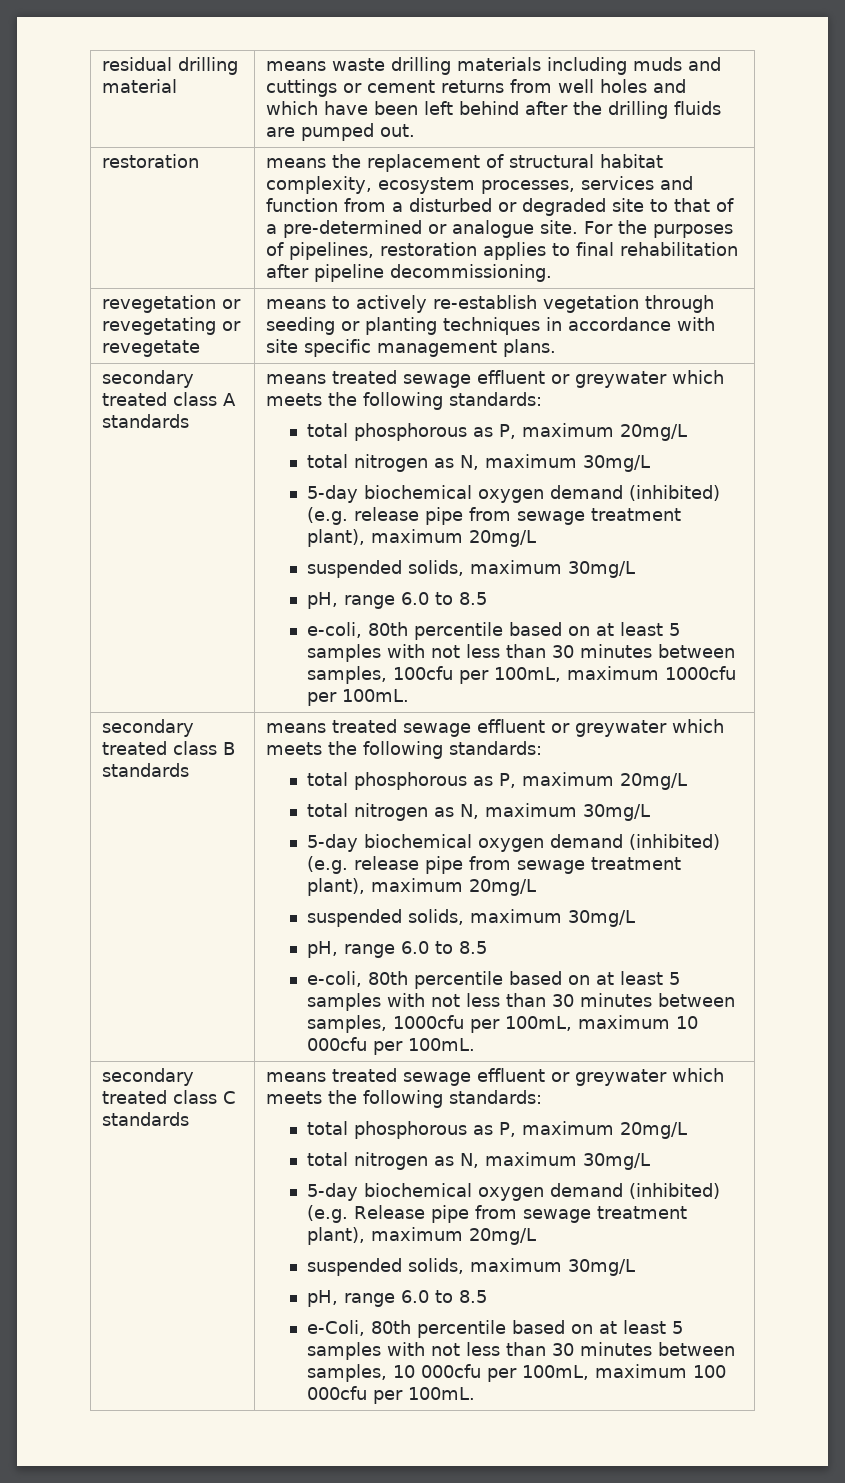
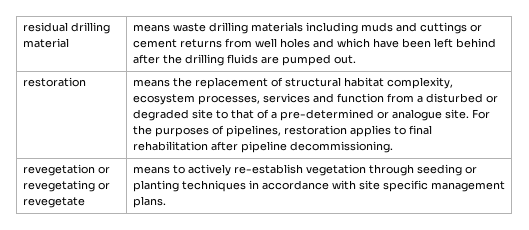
[101,370,194,388] [101,392,236,406] [101,414,189,428] [265,370,724,388] [265,392,542,410] [306,423,687,441] [306,454,650,472] [306,485,720,503] [306,507,681,525] [306,529,536,547] [306,560,635,578] [306,592,487,609] [306,622,680,640] [306,644,735,662] [306,666,736,684] [306,689,409,706] [101,719,194,737] [101,741,235,755] [101,763,189,777] [265,719,724,737] [265,741,542,759] [306,772,687,790] [306,803,650,821] [306,834,720,852] [306,856,681,874] [306,878,536,896] [306,909,635,927] [306,941,487,958] [306,971,680,989] [306,993,735,1011] [306,1015,698,1033] [306,1037,475,1055] [101,1068,194,1086] [101,1090,236,1104] [101,1112,189,1126] [265,1068,724,1086] [265,1090,542,1108] [306,1121,687,1139] [306,1152,650,1170] [306,1183,720,1201] [306,1205,687,1223] [306,1227,536,1245] [306,1258,635,1276] [306,1290,487,1307] [306,1320,683,1338] [306,1342,735,1360] [306,1364,726,1382] [306,1386,475,1404] // secondary treated class A standards | means treated sewage effluent or greywater which meets the following standards: // total phosphorous as P, maximum 20mg/L // total nitrogen as N, maximum 30mg/L // 5-day biochemical oxygen demand (inhibited) (e.g. release pipe from sewage treatment plant), maximum 20mg/L // suspended solids, maximum 30mg/L // pH, range 6.0 to 8.5 // e-coli, 80th percentile based on at least 5 samples with not less than 30 minutes between samples, 100cfu per 100mL, maximum 1000cfu per 100mL. // secondary treated class B standards | means treated sewage effluent or greywater which meets the following standards: // total phosphorous as P, maximum 20mg/L // total nitrogen as N, maximum 30mg/L // 5-day biochemical oxygen demand (inhibited) (e.g. release pipe from sewage treatment plant), maximum 20mg/L // suspended solids, maximum 30mg/L // pH, range 6.0 to 8.5 // e-coli, 80th percentile based on at least 5 samples with not less than 30 minutes between samples, 1000cfu per 100mL, maximum 10 000cfu per 100mL. // secondary treated class C standards | means treated sewage effluent or greywater which meets the following standards: // total phosphorous as P, maximum 20mg/L // total nitrogen as N, maximum 30mg/L // 5-day biochemical oxygen demand (inhibited) (e.g. Release pipe from sewage treatment plant), maximum 20mg/L // suspended solids, maximum 30mg/L // pH, range 6.0 to 8.5 // e-Coli, 80th percentile based on at least 5 samples with not less than 30 minutes between samples, 10 000cfu per 100mL, maximum 100 000cfu per 100mL. -> (166, 202) none

